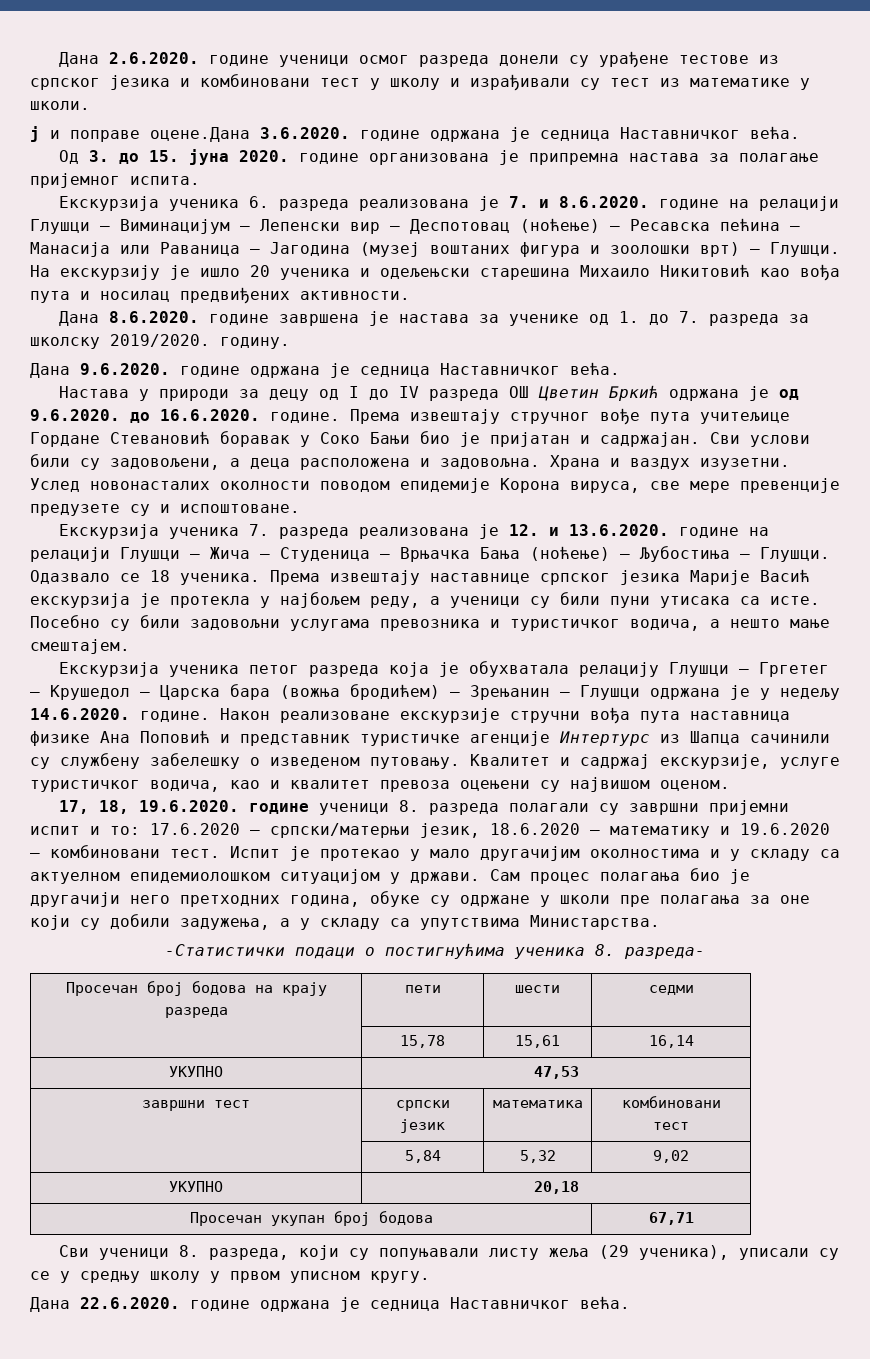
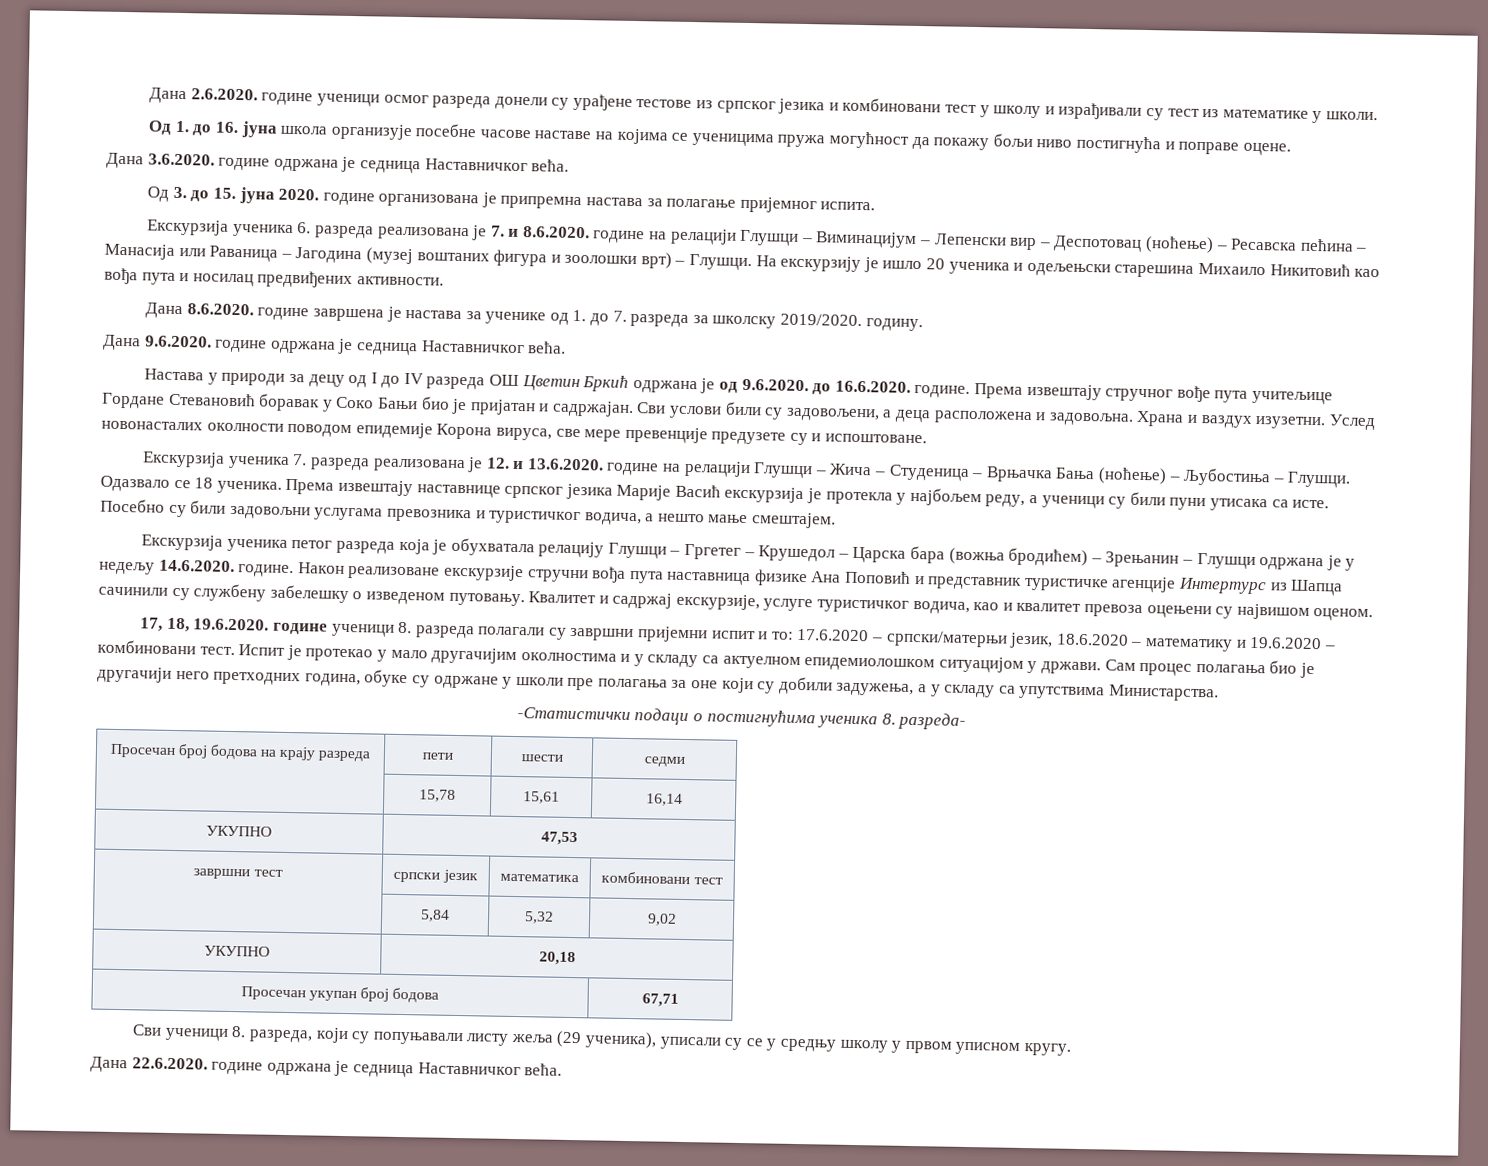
[30,126,250,142] ј и поправе оцене.Дана -> [148,120,1291,156] [106,152,144,169] Од 1. до 16. јуна школа организује посебне часове наставе на којима се ученицима пружа могућност да покажу бољи ниво постигнућа и поправе оцене. // Дана

